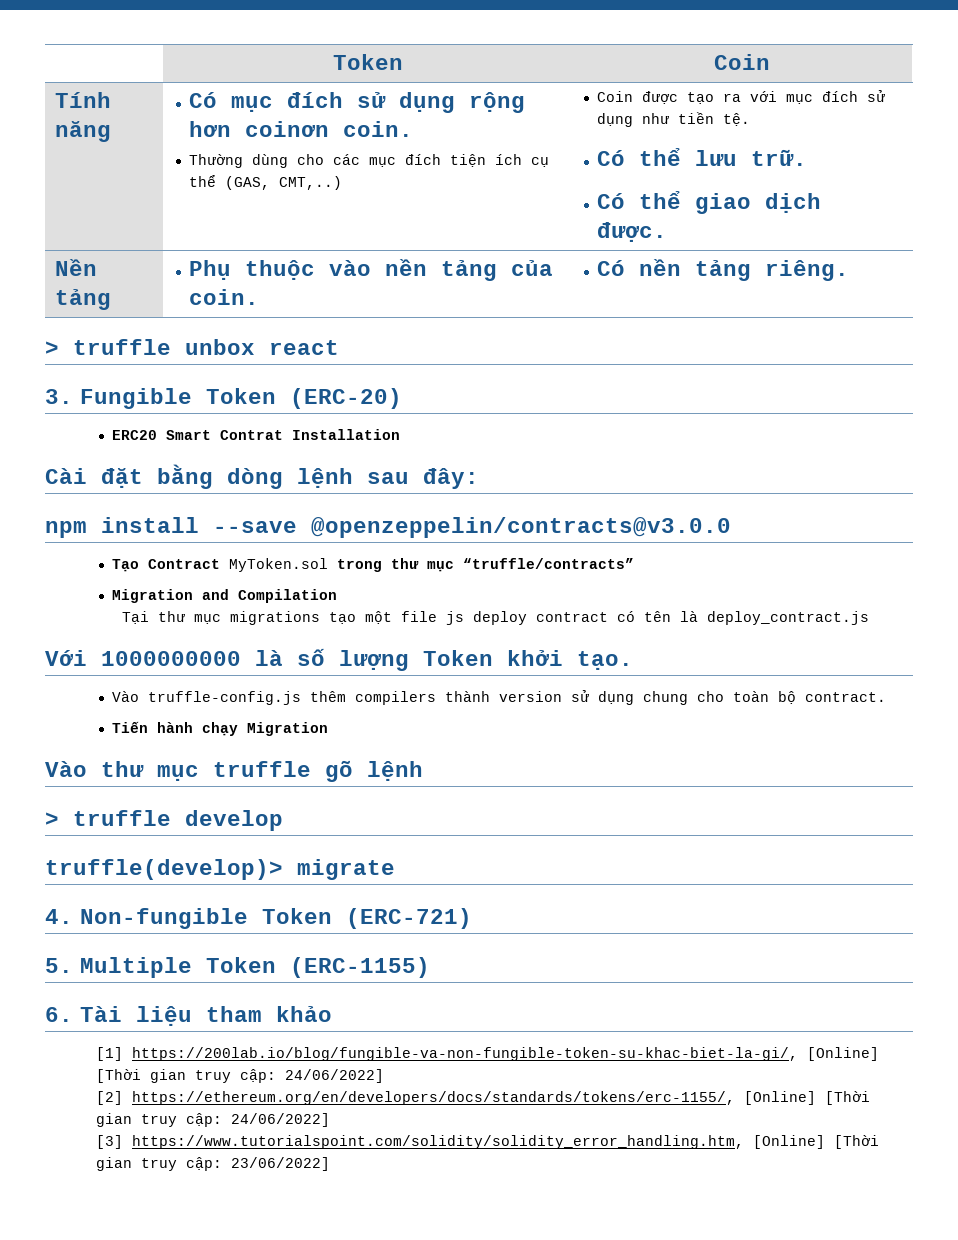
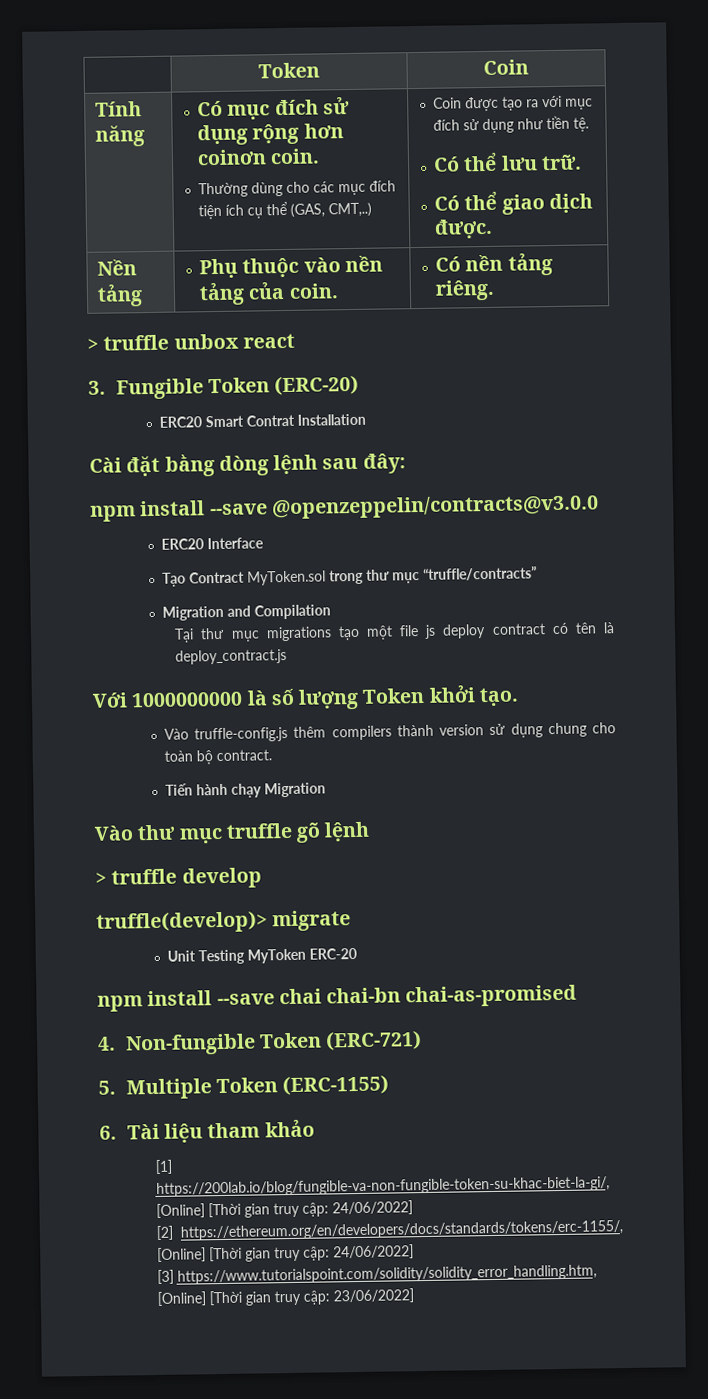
(731, 527) none -> [160,537,264,550] // ERC20 Interface
(395, 869) none -> [166,947,357,965] [97,984,578,1012] // Unit Testing MyToken ERC-20 // npm install --save chai chai-bn chai-as-promised

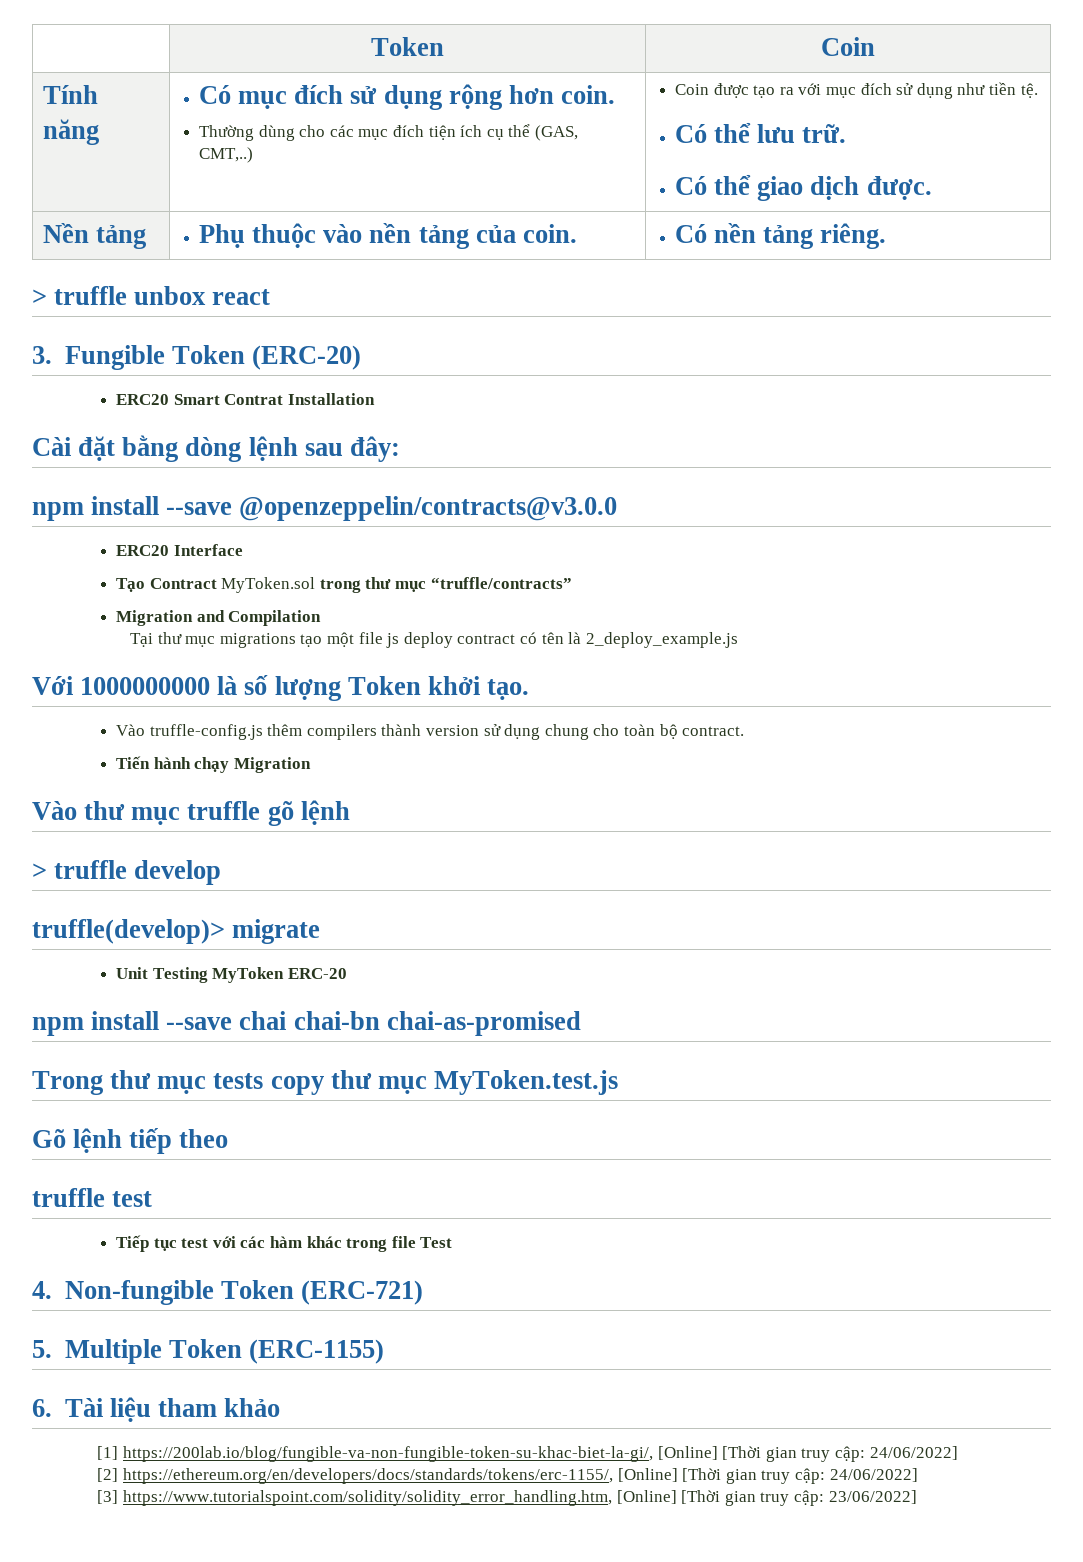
[196,149,267,166] coinơn -> (554, 94) none
[175,648,288,665] deploy_contract.js -> [585,632,738,648] 2_deploy_example.js
(578, 996) none -> [32,1070,619,1095] [32,1128,229,1154] [32,1188,153,1207] [116,1235,453,1252] // Trong thư mục tests copy thư mục MyToken.test.js // Gõ lệnh tiếp theo // truffle test // Tiếp tục test với các hàm khác trong file Test

